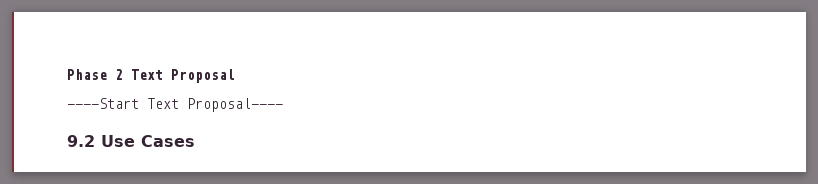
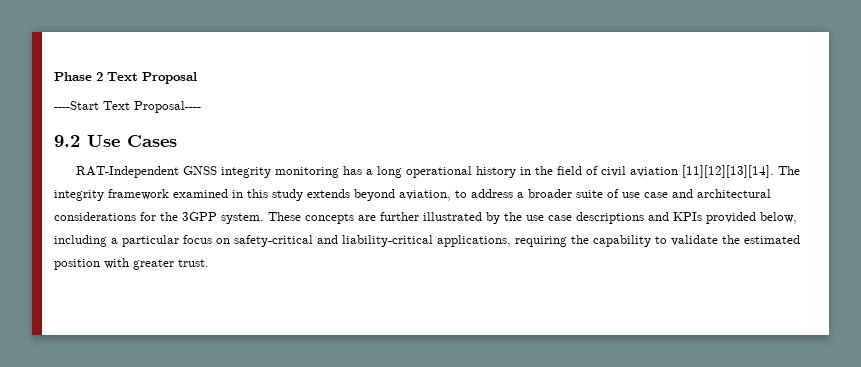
(195, 141) none -> [75,165,800,178] [54,189,771,201] [54,212,797,224] [54,235,800,247] [54,258,209,270] // RAT-Independent GNSS integrity monitoring has a long operational history in the field of civil aviation [11][12][13][14]. The integrity framework examined in this study extends beyond aviation, to address a broader suite of use case and architectural considerations for the 3GPP system. These concepts are further illustrated by the use case descriptions and KPIs provided below, including a particular focus on safety-critical and liability-critical applications, requiring the capability to validate the estimated position with greater trust.

